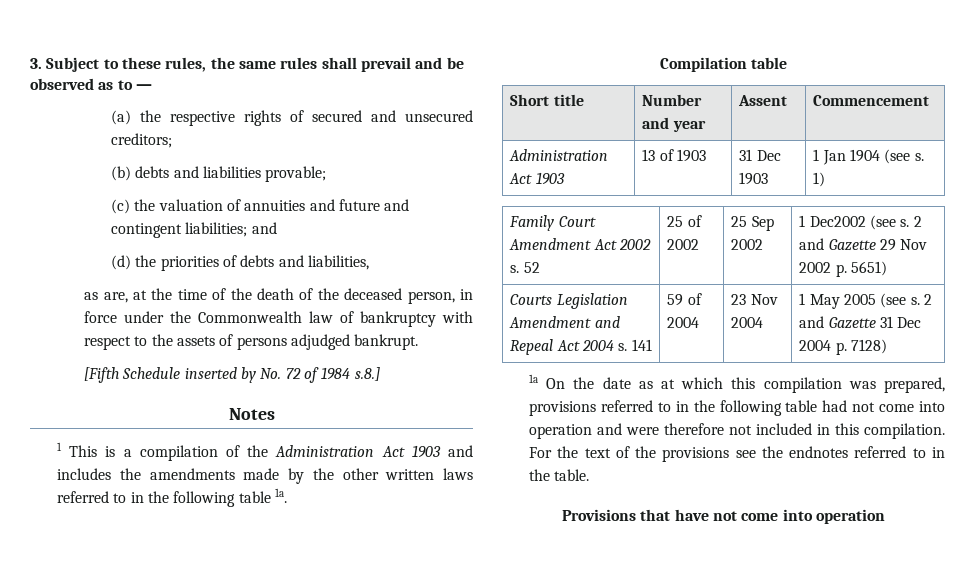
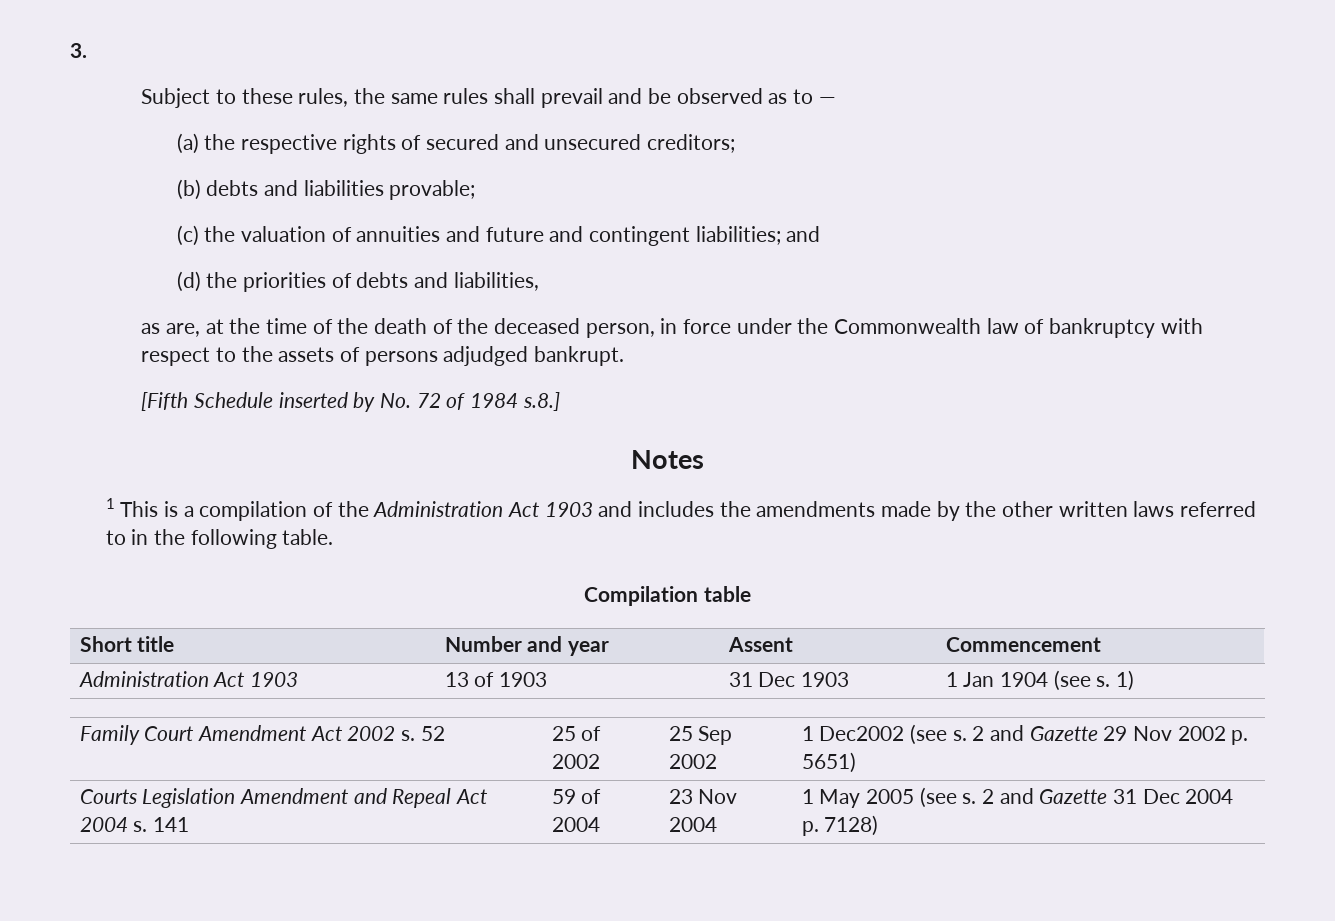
(42, 63) none -> (87, 50) //
[238,488,287,503] table 1a. -> [282,529,334,545] table.
[529,374,945,393] [529,400,945,416] [529,423,945,439] [529,446,945,462] [529,469,590,481] [562,509,885,524] // 1a On the date as at which this compilation was prepared, provisions referred to in the following table had not come into operation and were therefore not included in this compilation. For the text of the provisions see the endnotes referred to in the table. // Provisions that have not come into operation -> (879, 825) none

